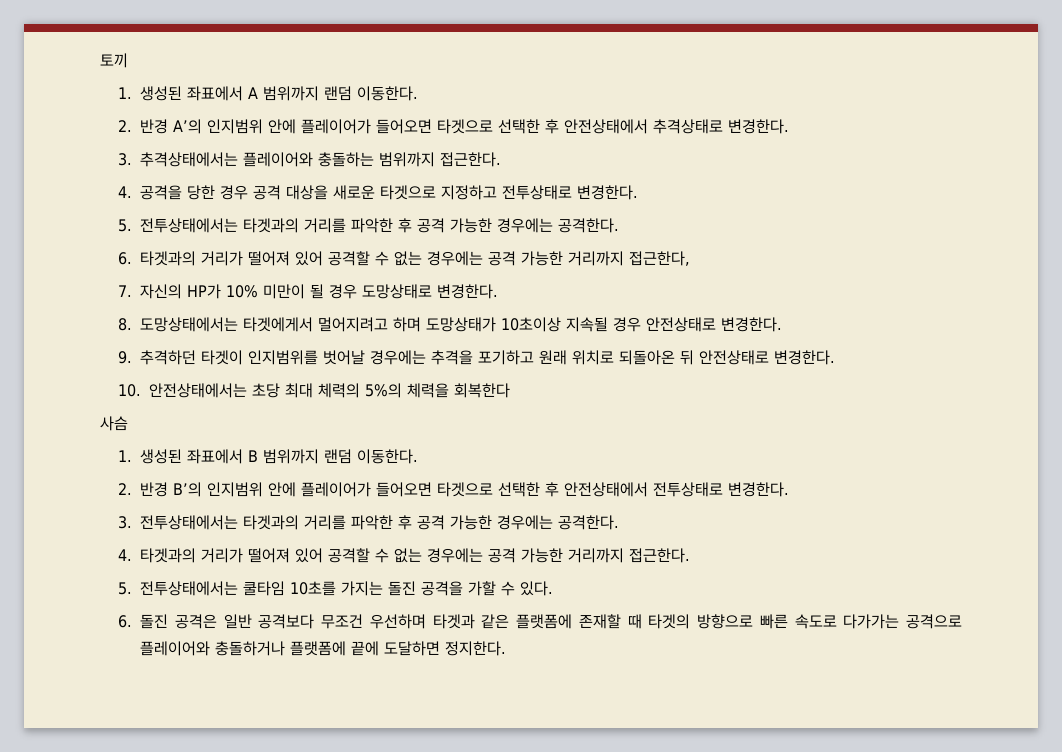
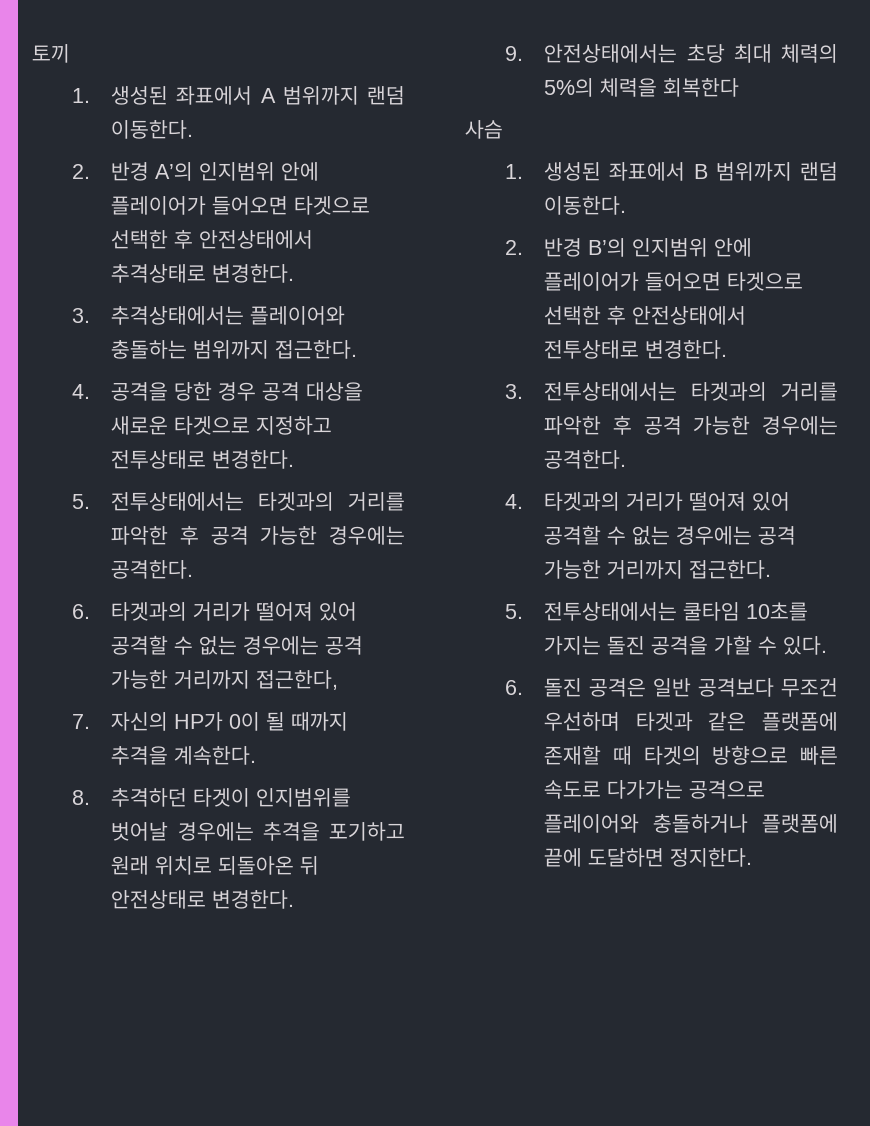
[226,284,499,299] [118,317,783,332] [118,351,133,364] 10% 미만이 될 경우 도망상태로 변경한다. // 8. 도망상태에서는 타겟에게서 멀어지려고 하며 도망상태가 10초이상 지속될 경우 안전상태로 변경한다. // 9. -> [229,712,349,731] [111,746,257,765] [71,790,90,805] 0이 될 때까지 추격을 계속한다. // 8.
[118,384,142,397] 10. -> [504,46,523,61] 9.

